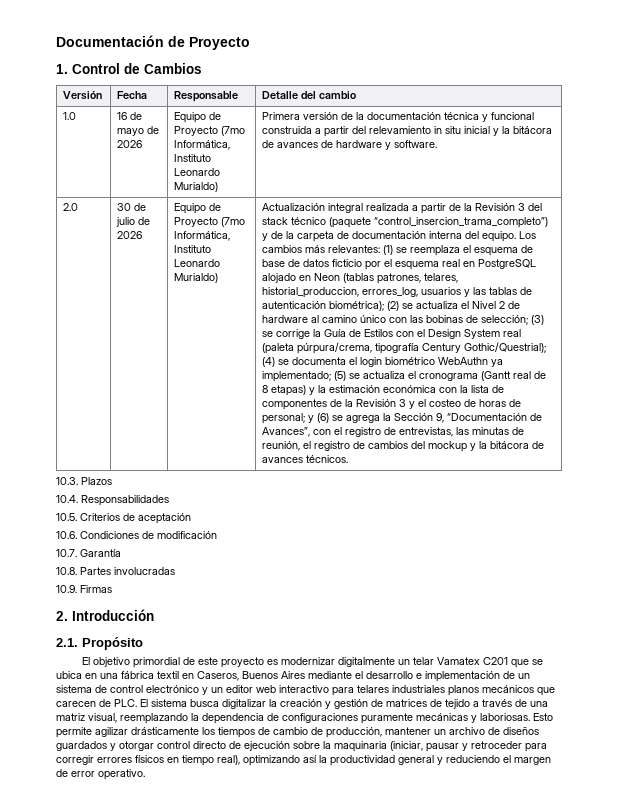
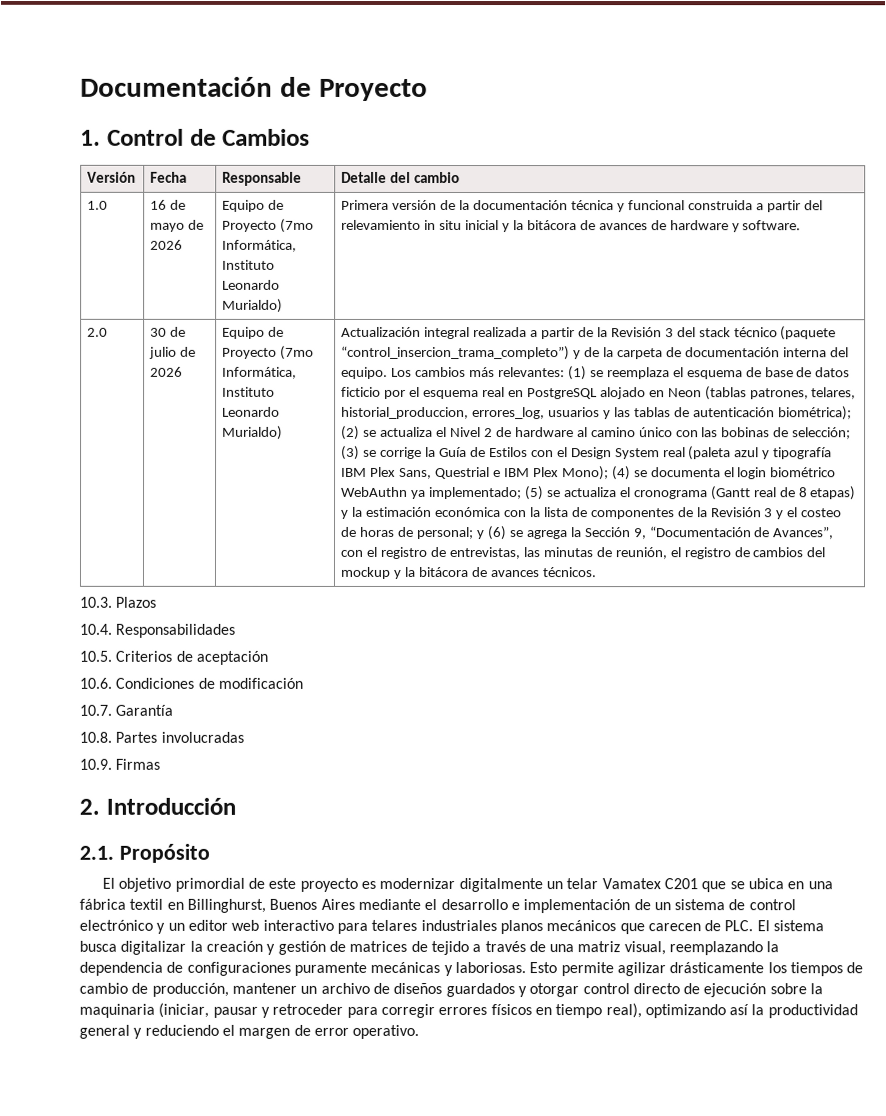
[297,342,547,354] púrpura/crema, tipografía Century Gothic/Questrial); -> [734,447,833,460] [341,466,609,481] azul y tipografía IBM Plex Sans, Questrial e IBM Plex Mono);
[197,671,239,681] Caseros, -> [186,898,266,913] Billinghurst,

